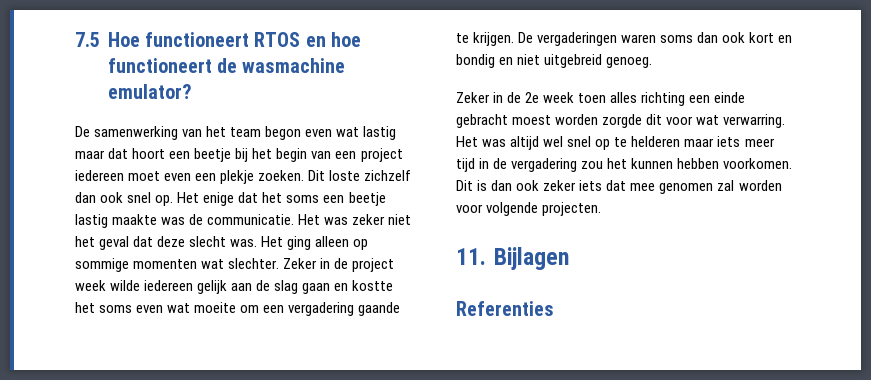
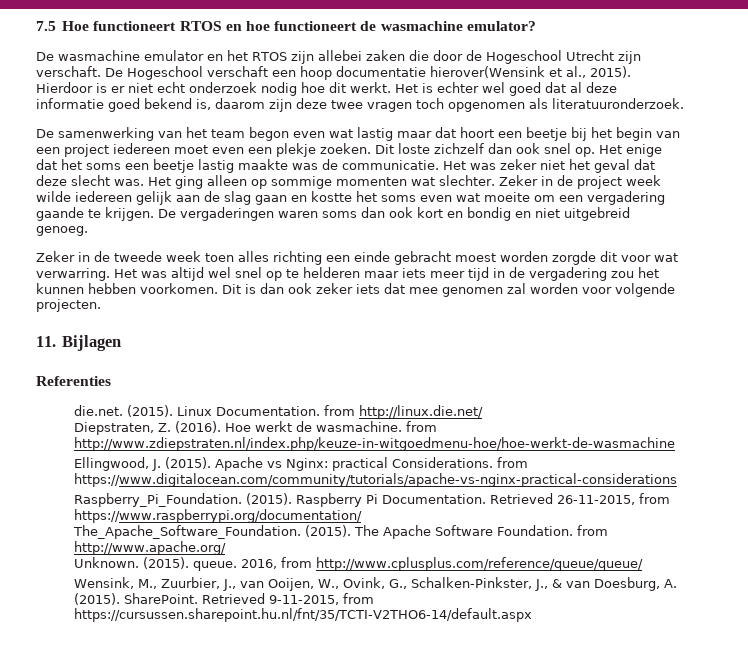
(192, 91) none -> [36,50,641,64] [36,66,631,80] [36,82,617,96] [36,98,684,112] // De wasmachine emulator en het RTOS zijn allebei zaken die door de Hogeschool Utrecht zijn verschaft. De Hogeschool verschaft een hoop documentatie hierover(Wensink et al., 2015). Hierdoor is er niet echt onderzoek nodig hoe dit werkt. Het is echter wel goed dat al deze informatie goed bekend is, daarom zijn deze twee vragen toch opgenomen als literatuuronderzoek.
[525,92,540,103] 2e -> [114,251,162,262] tweede
(554, 308) none -> [73,405,483,419] [73,421,437,435] [73,437,675,451] [73,457,528,471] [73,473,677,487] [73,493,670,507] [73,509,362,523] [72,525,608,539] [73,541,226,555] [73,557,643,571] [73,577,677,591] [73,593,374,605] [73,608,532,622] // die.net. (2015). Linux Documentation. from http://linux.die.net/ // Diepstraten, Z. (2016). Hoe werkt de wasmachine. from http://www.zdiepstraten.nl/index.php/keuze-in-witgoedmenu-hoe/hoe-werkt-de-wasmachine // Ellingwood, J. (2015). Apache vs Nginx: practical Considerations. from https://www.digitalocean.com/community/tutorials/apache-vs-nginx-practical-considerations // Raspberry_Pi_Foundation. (2015). Raspberry Pi Documentation. Retrieved 26-11-2015, from https://www.raspberrypi.org/documentation/ // The_Apache_Software_Foundation. (2015). The Apache Software Foundation. from http://www.apache.org/ // Unknown. (2015). queue. 2016, from http://www.cplusplus.com/reference/queue/queue/ // Wensink, M., Zuurbier, J., van Ooijen, W., Ovink, G., Schalken-Pinkster, J., & van Doesburg, A. (2015). SharePoint. Retrieved 9-11-2015, from https://cursussen.sharepoint.hu.nl/fnt/35/TCTI-V2THO6-14/default.aspx

